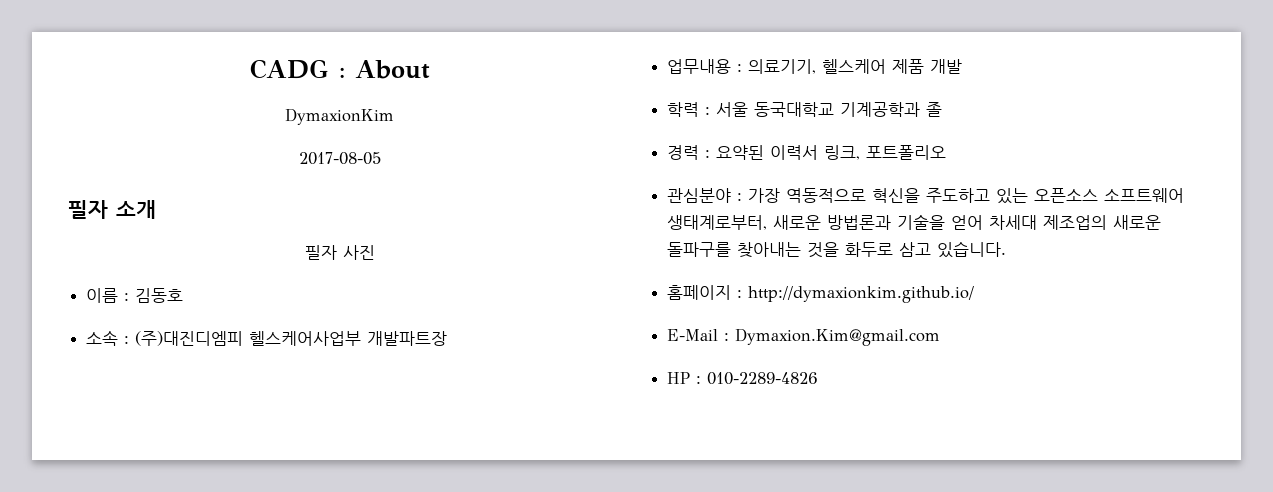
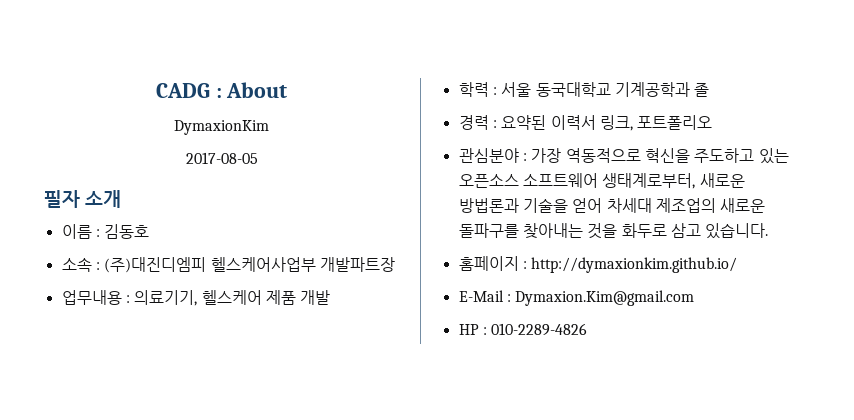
[304,245,375,260] // 필자 사진 -> (121, 199) none

